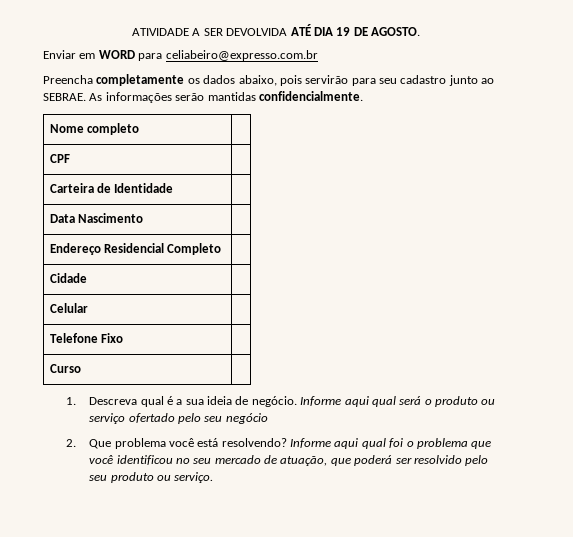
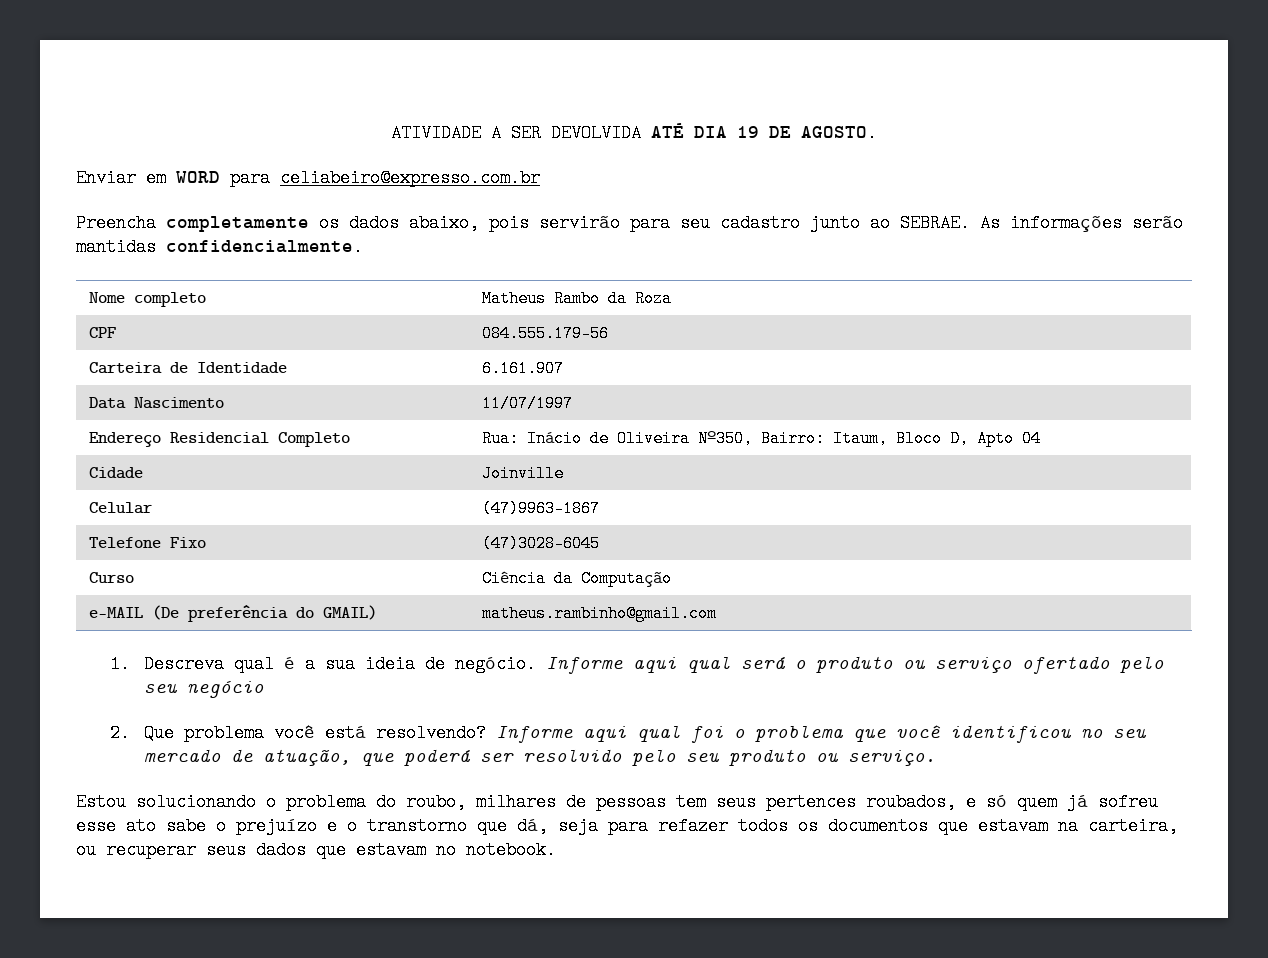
(140, 129) none -> [482,290,673,307] Matheus Rambo da Roza
(70, 158) none -> [482,325,610,342] 084.555.179-56
(174, 188) none -> [482,360,565,377] 6.161.907
(144, 218) none -> [482,395,574,412] 11/07/1997
(222, 249) none -> [482,430,1042,447] Rua: Inácio de Oliveira Nº350, Bairro: Itaum, Bloco D, Apto 04
(87, 278) none -> [482,465,565,482] Joinville
(88, 308) none -> [482,500,601,517] (47)9963-1867
(124, 338) none -> [482,535,601,552] (47)3028-6045
(81, 368) none -> [482,570,673,587] [89,605,378,622] [482,605,718,622] Ciência da Computação // e-MAIL (De preferência do GMAIL) | matheus.rambinho@gmail.com
(214, 477) none -> [76,793,1158,811] [76,817,1178,835] [76,841,556,859] // Estou solucionando o problema do roubo, milhares de pessoas tem seus pertences roubados, e só quem já sofreu esse ato sabe o prejuízo e o transtorno que dá, seja para refazer todos os documentos que estavam na carteira, ou recuperar seus dados que estavam no notebook.

